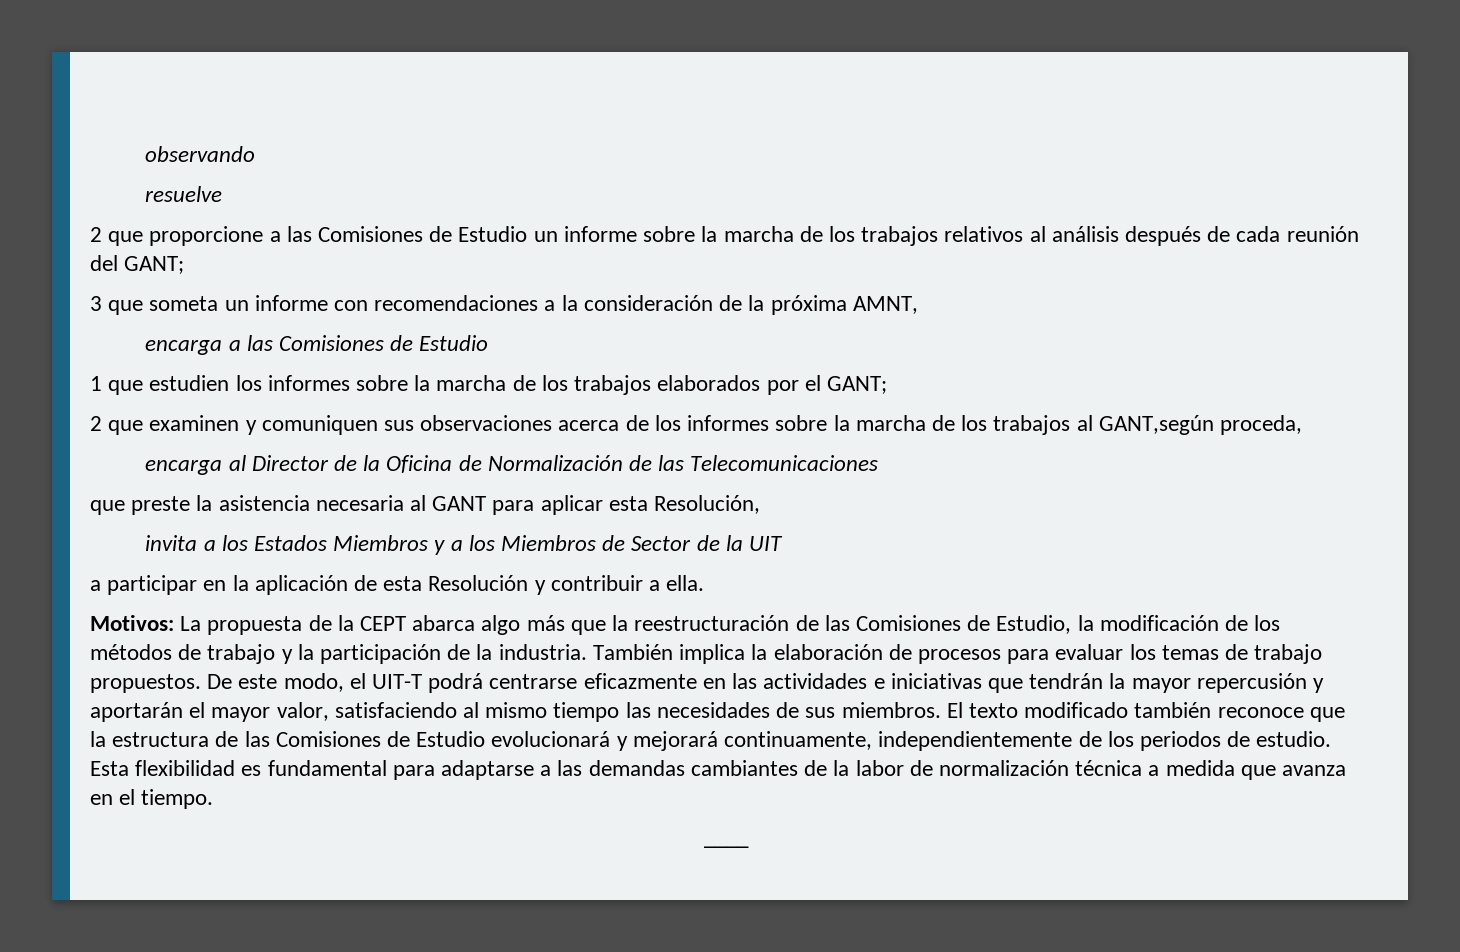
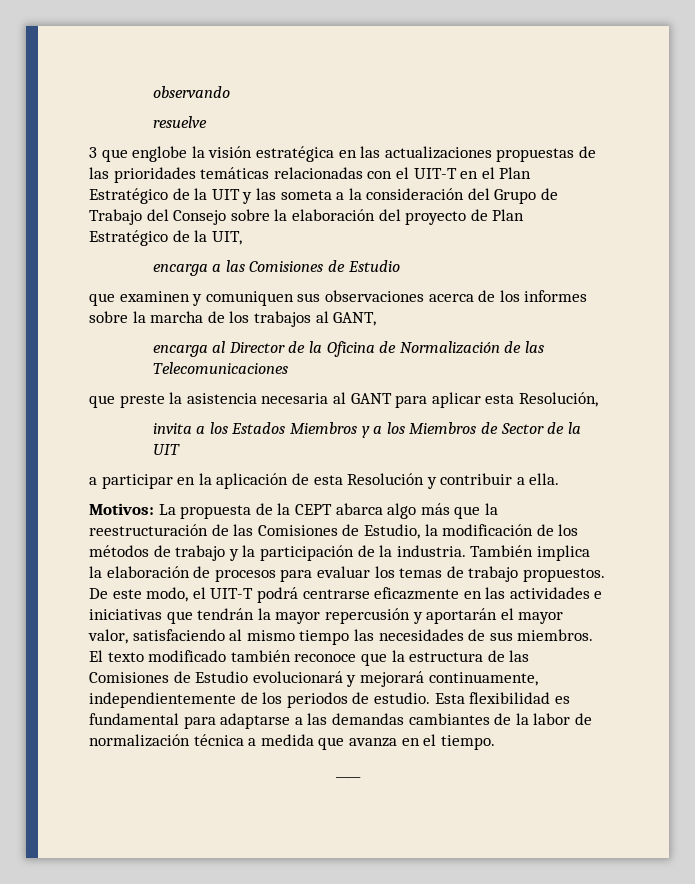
[90,226,1359,246] [90,255,185,274] [90,295,918,315] 2 que proporcione a las Comisiones de Estudio un informe sobre la marcha de los trabajos relativos al análisis después de cada reunión del GANT; // 3 que someta un informe con recomendaciones a la consideración de la próxima AMNT, -> [89,146,596,162] [89,167,532,183] [89,188,559,204] [89,209,525,225] [89,230,242,246] 3 que englobe la visión estratégica en las actualizaciones propuestas de las prioridades temáticas relacionadas con el UIT-T en el Plan Estratégico de la UIT y las someta a la consideración del Grupo de Trabajo del Consejo sobre la elaboración del proyecto de Plan Estratégico de la UIT,
[90,375,887,395] [90,416,102,431] 1 que estudien los informes sobre la marcha de los trabajos elaborados por el GANT; // 2 -> (400, 266) none
[1098,415,1302,435] GANT,según proceda, -> [333,312,377,326] GANT,

